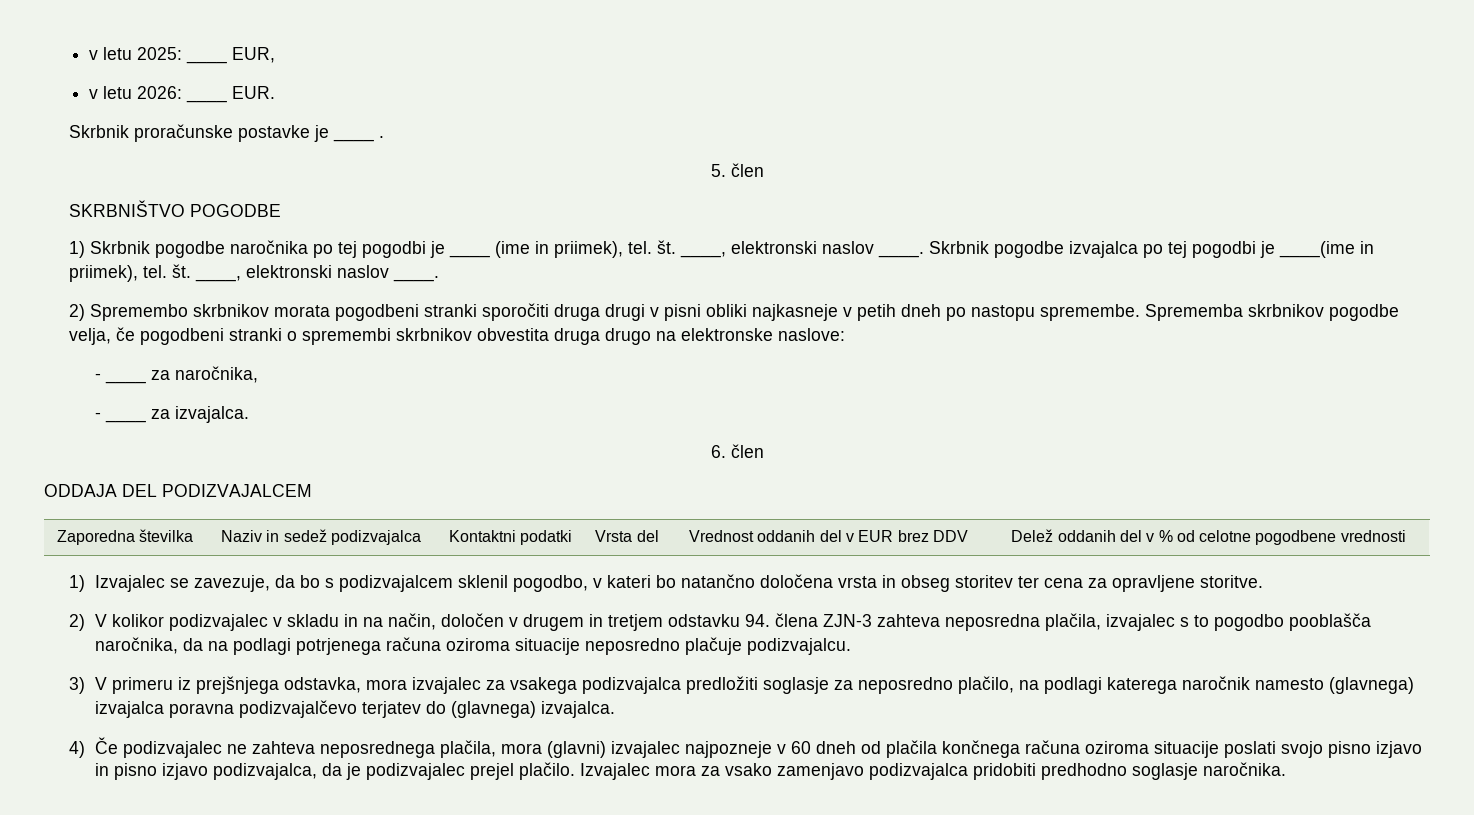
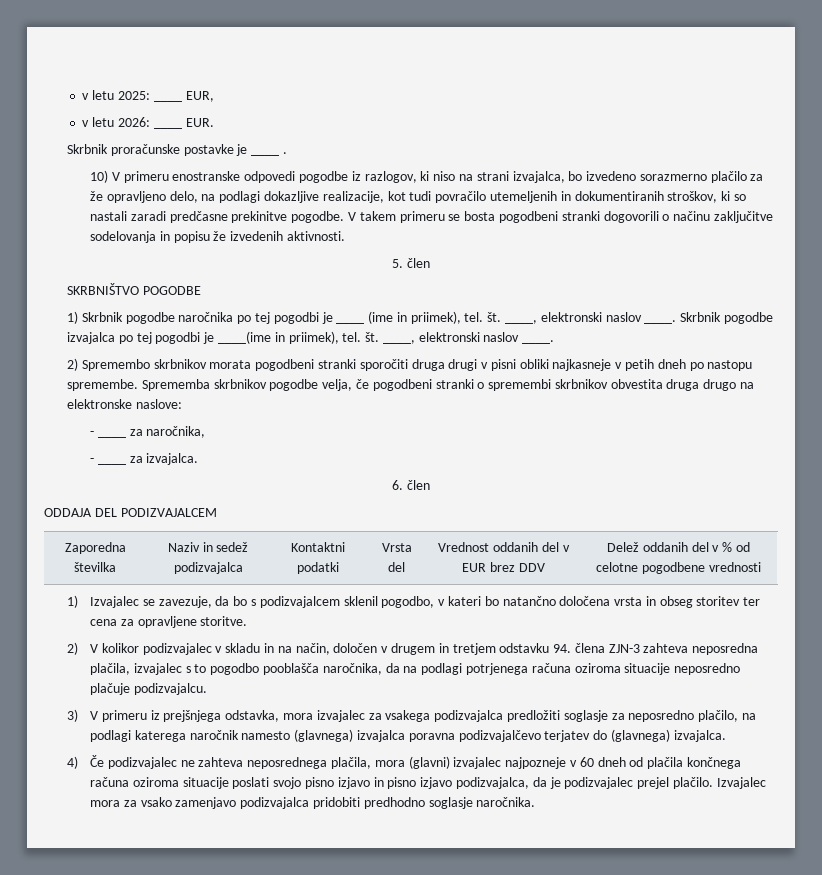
(385, 137) none -> [90,170,764,183] [90,191,746,203] [90,211,773,223] [90,231,346,243] // 10) V primeru enostranske odpovedi pogodbe iz razlogov, ki niso na strani izvajalca, bo izvedeno sorazmerno plačilo za že opravljeno delo, na podlagi dokazljive realizacije, kot tudi povračilo utemeljenih in dokumentiranih stroškov, ki so nastali zaradi predčasne prekinitve pogodbe. V takem primeru se bosta pogodbeni stranki dogovorili o načinu zaključitve sodelovanja in popisu že izvedenih aktivnosti.

